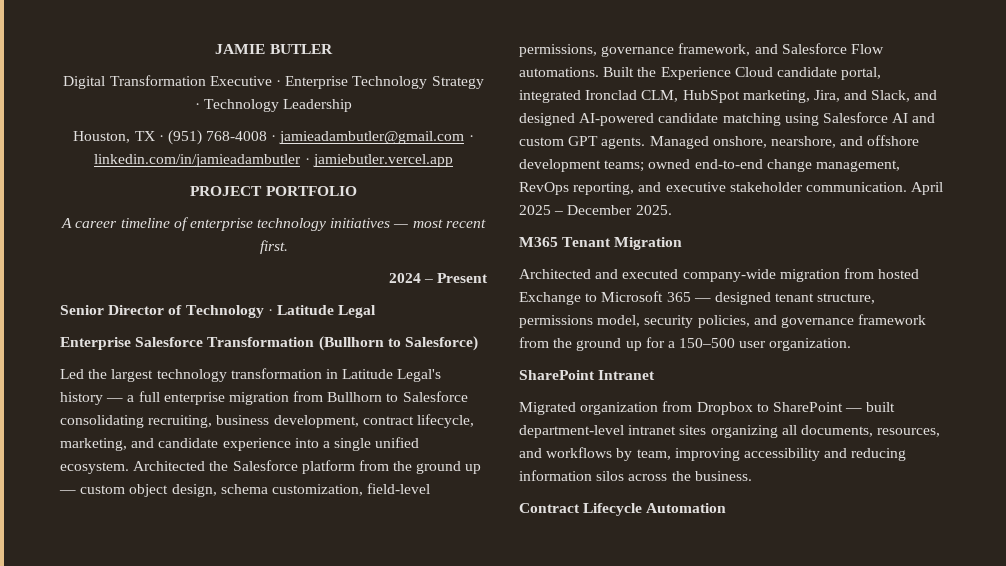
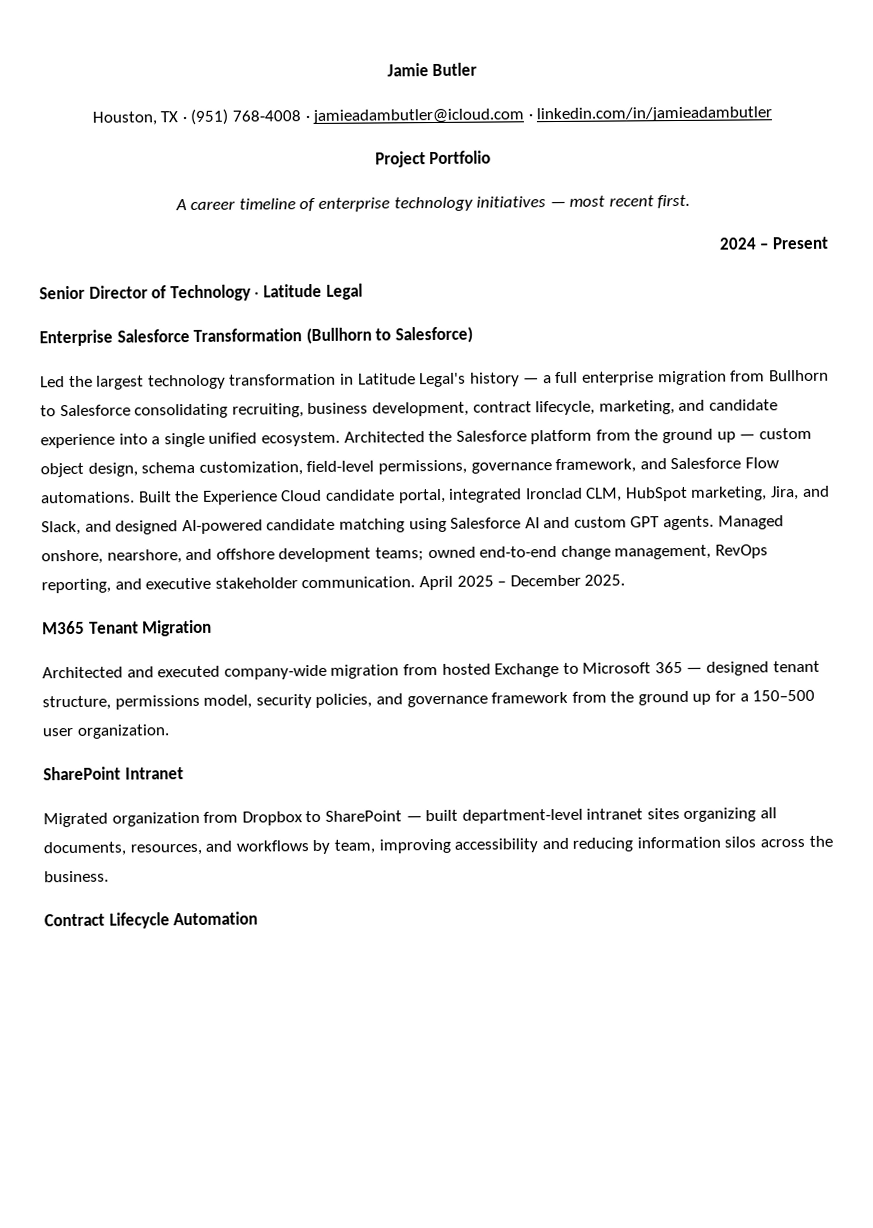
[215,44,333,54] [63,75,484,89] [194,99,353,112] JAMIE BUTLER // Digital Transformation Executive · Enterprise Technology Strategy · Technology Leadership -> [386,62,478,77] Jamie Butler
[279,131,465,144] jamieadambutler@gmail.com -> [312,108,525,124] jamieadambutler@icloud.com
[304,154,453,167] [190,186,357,196] · jamiebutler.vercel.app // PROJECT PORTFOLIO -> [374,150,492,168] // Project Portfolio

